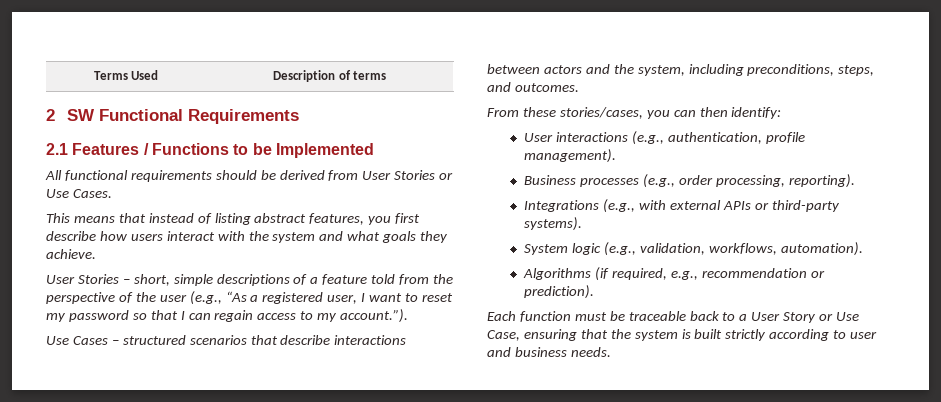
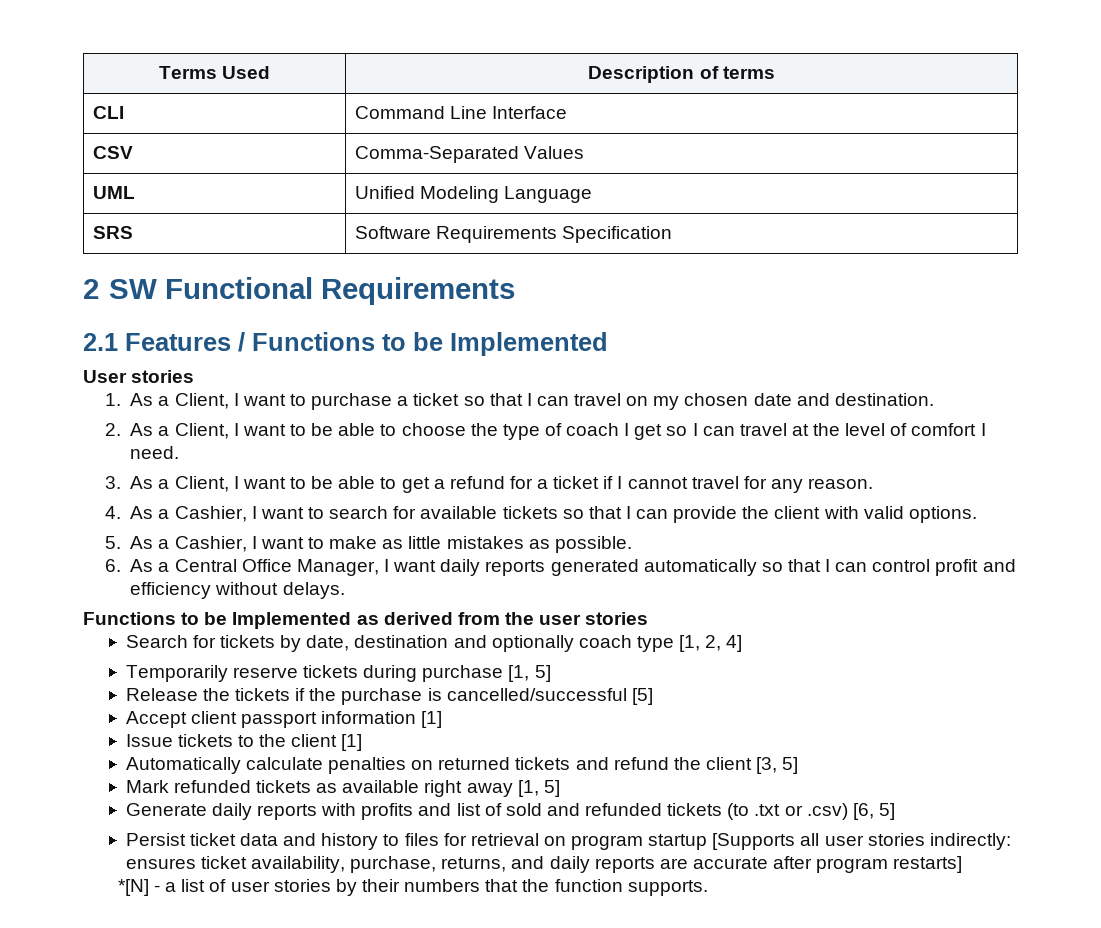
(387, 75) none -> [92,106,124,119] [354,106,567,119] [92,146,133,159] [354,146,584,163] [92,186,135,199] [354,186,592,203] [92,226,133,239] [354,226,672,243] // CLI | Command Line Interface // CSV | Comma-Separated Values // UML | Unified Modeling Language // SRS | Software Requirements Specification
[45,170,454,182] [46,189,112,198] [46,213,421,225] [46,231,449,243] [46,249,96,259] [46,274,454,286] [46,291,453,305] [46,309,409,323] [46,335,407,345] [487,64,875,76] [487,82,579,92] [487,107,782,119] [524,131,805,145] [524,149,617,163] [524,174,855,188] [524,199,840,213] [524,217,583,231] [524,242,863,256] [523,267,825,281] [524,285,595,299] [487,311,860,323] [487,329,878,341] [487,347,611,357] All functional requirements should be derived from User Stories or Use Cases. // This means that instead of listing abstract features, you first describe how users interact with the system and what goals they achieve. // User Stories – short, simple descriptions of a feature told from the perspective of the user (e.g., “As a registered user, I want to reset my password so that I can regain access to my account.”). // Use Cases – structured scenarios that describe interactions between actors and the system, including preconditions, steps, and outcomes. // From these stories/cases, you can then identify: // User interactions (e.g., authentication, profile management). // Business processes (e.g., order processing, reporting). // Integrations (e.g., with external APIs or third-party systems). // System logic (e.g., validation, workflows, automation). // Algorithms (if required, e.g., recommendation or prediction). // Each function must be traceable back to a User Story or Use Case, ensuring that the system is built strictly according to user and business needs. -> [83,370,195,383] [104,393,934,410] [104,423,986,440] [130,446,180,459] [104,476,874,493] [104,506,977,523] [104,536,632,553] [104,559,1016,576] [130,582,345,599] [83,612,649,629] [125,635,743,652] [125,665,551,682] [125,688,653,705] [125,711,443,728] [125,734,363,751] [125,757,799,774] [125,780,560,797] [125,803,895,820] [125,833,1011,850] [125,856,963,873] [117,879,708,896] User stories // 1. As a Client, I want to purchase a ticket so that I can travel on my chosen date and destination. // 2. As a Client, I want to be able to choose the type of coach I get so I can travel at the level of comfort I need. // 3. As a Client, I want to be able to get a refund for a ticket if I cannot travel for any reason. // 4. As a Cashier, I want to search for available tickets so that I can provide the client with valid options. // 5. As a Cashier, I want to make as little mistakes as possible. // 6. As a Central Office Manager, I want daily reports generated automatically so that I can control profit and efficiency without delays. // Functions to be Implemented as derived from the user stories // Search for tickets by date, destination and optionally coach type [1, 2, 4] // Temporarily reserve tickets during purchase [1, 5] // Release the tickets if the purchase is cancelled/successful [5] // Accept client passport information [1] // Issue tickets to the client [1] // Automatically calculate penalties on returned tickets and refund the client [3, 5] // Mark refunded tickets as available right away [1, 5] // Generate daily reports with profits and list of sold and refunded tickets (to .txt or .csv) [6, 5] // Persist ticket data and history to files for retrieval on program startup [Supports all user stories indirectly: ensures ticket availability, purchase, returns, and daily reports are accurate after program restarts] // *[N] - a list of user stories by their numbers that the function supports.

